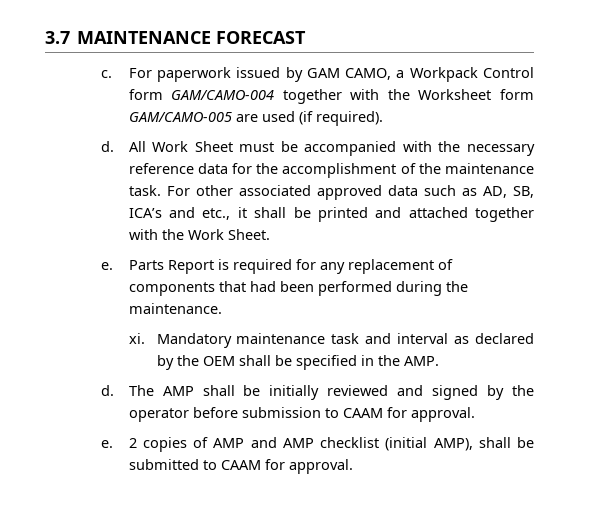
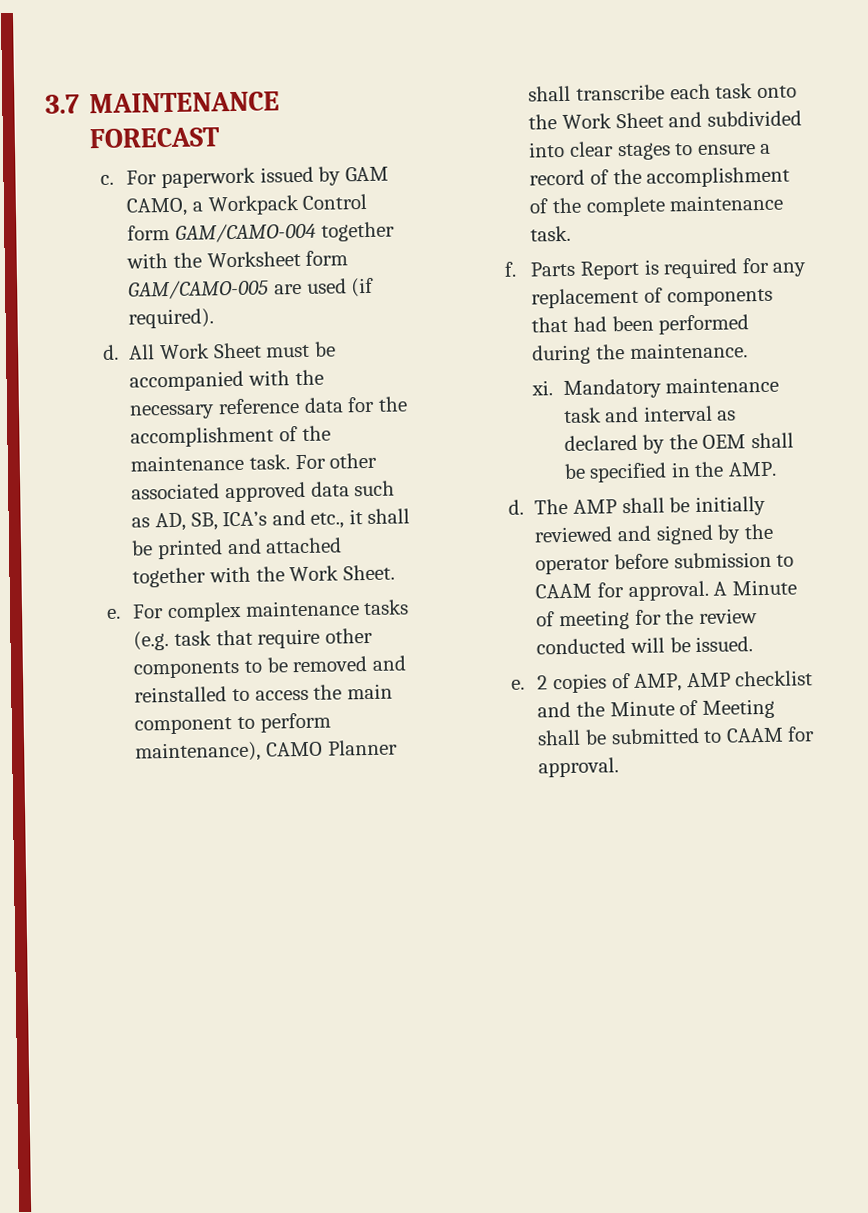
(113, 266) none -> [132,599,410,623] [133,627,373,651] [133,655,406,679] [134,683,393,703] [134,712,331,735] [135,739,398,763] [528,83,797,102] [528,110,802,130] [528,141,772,161] [529,166,791,188] [529,194,785,217] [530,225,572,242] [503,261,517,277] For complex maintenance tasks (e.g. task that require other components to be removed and reinstalled to access the main component to perform maintenance), CAMO Planner shall transcribe each task onto the Work Sheet and subdivided into clear stages to ensure a record of the accomplishment of the complete maintenance task. // f.
[100,437,473,452] // e. 2 copies of AMP and AMP checklist (initial AMP), -> [713,579,797,596] [536,608,758,631] [536,636,754,655] [510,670,814,694] [537,698,775,719] A Minute of meeting for the review conducted will be issued. // e. 2 copies of AMP, AMP checklist and the Minute of Meeting

